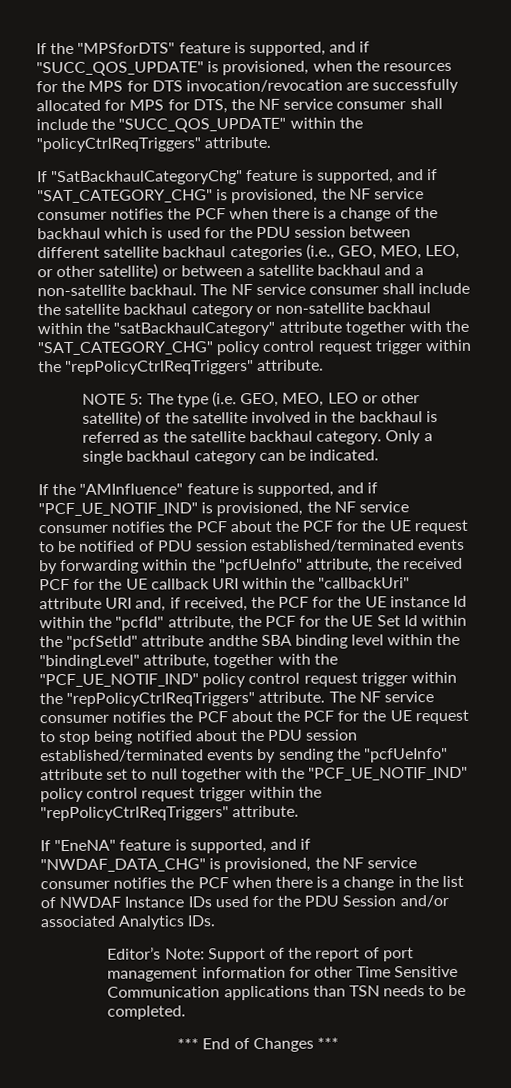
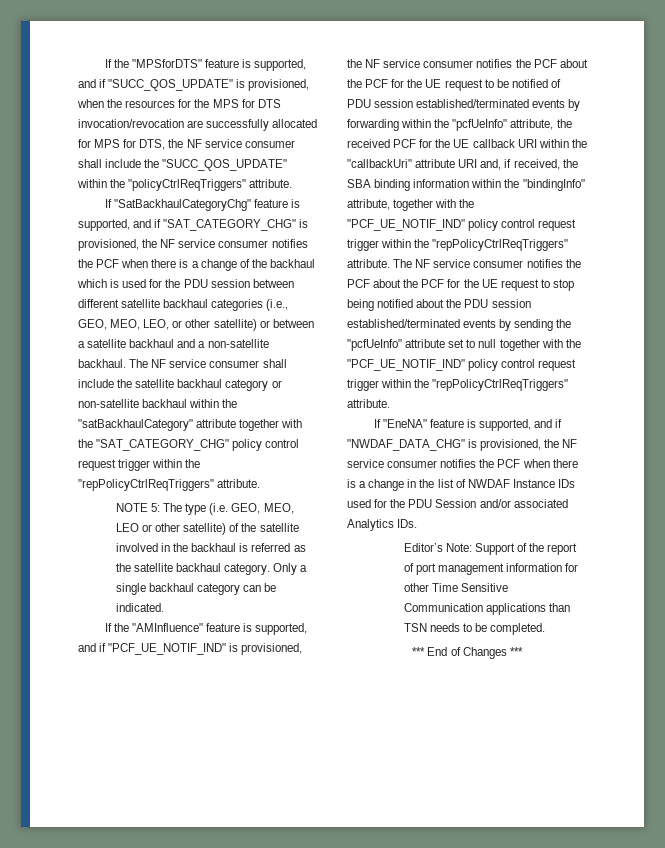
[278,595,468,608] [39,614,468,631] [39,633,461,650] [39,654,140,670] PCF for the UE instance Id within the "pcfId" attribute, the PCF for the UE Set Id within the "pcfSetId" attribute andthe SBA binding level within the "bindingLevel" -> [347,179,585,191] SBA binding information within the "bindingInfo"

